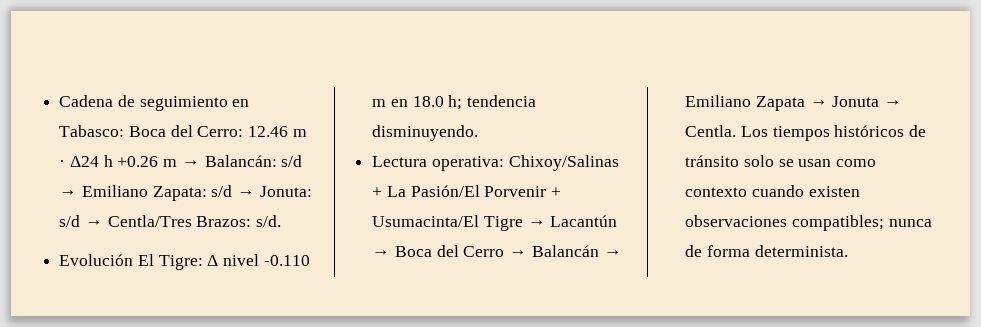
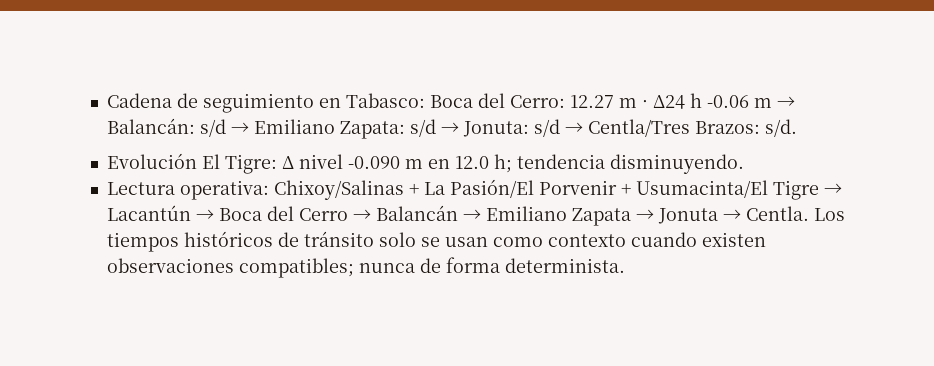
[248,126,289,137] 12.46 -> [569,95,614,108] 12.27
[117,156,159,167] +0.26 -> [706,95,749,108] -0.06
[263,255,310,266] -0.110 -> [347,156,400,169] -0.090
[412,96,444,107] 18.0 -> [454,156,489,169] 12.0

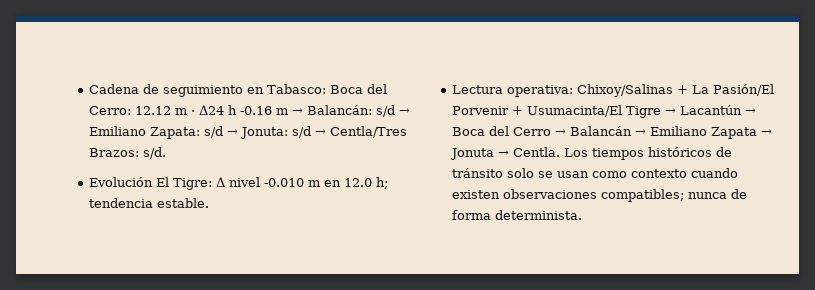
[569,95,614,108] 12.27 -> [135,106,172,115] 12.12
[706,95,749,108] -0.06 -> [240,106,273,115] -0.16
[347,156,400,169] -0.090 -> [264,178,305,187] -0.010
[609,154,744,174] disminuyendo. -> [157,198,210,208] estable.

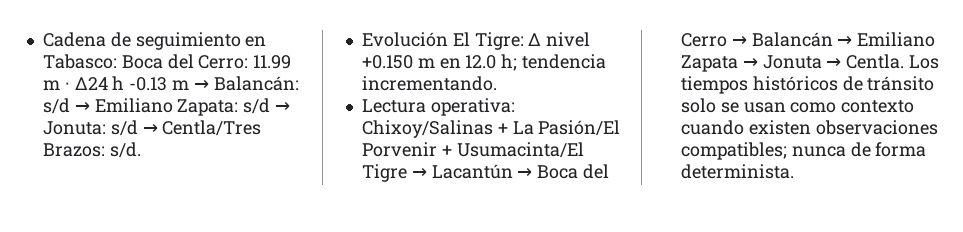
[135,106,172,115] 12.12 -> [253,55,292,69] 11.99
[240,106,273,115] -0.16 -> [129,77,168,91] -0.13
[264,178,305,187] -0.010 -> [361,55,413,69] +0.150
[157,198,210,208] estable. -> [361,76,497,91] incrementando.

